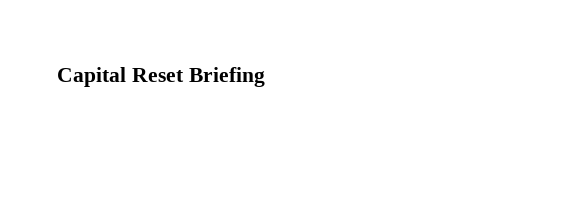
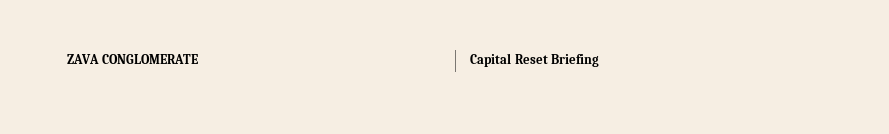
(57, 77) none -> [67,54,198,64] ZAVA CONGLOMERATE //

